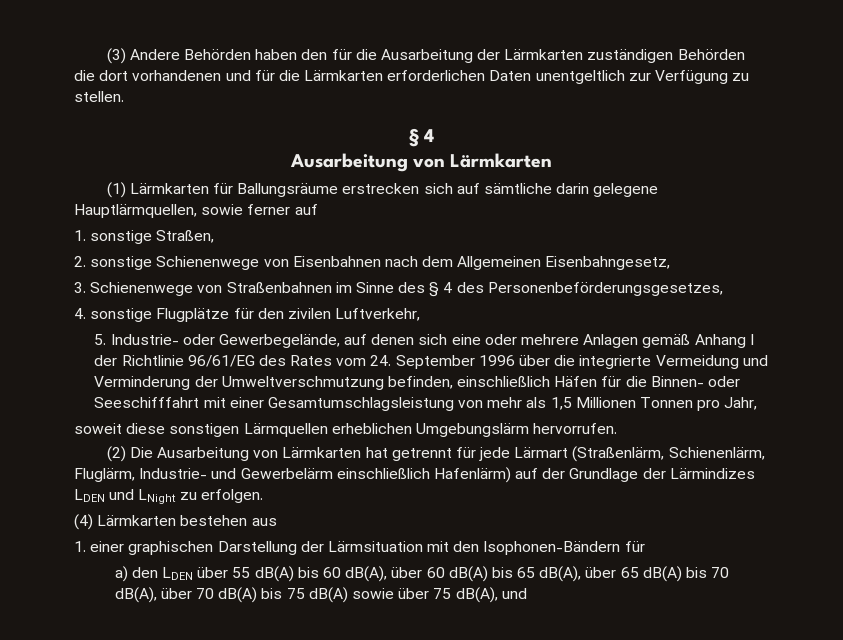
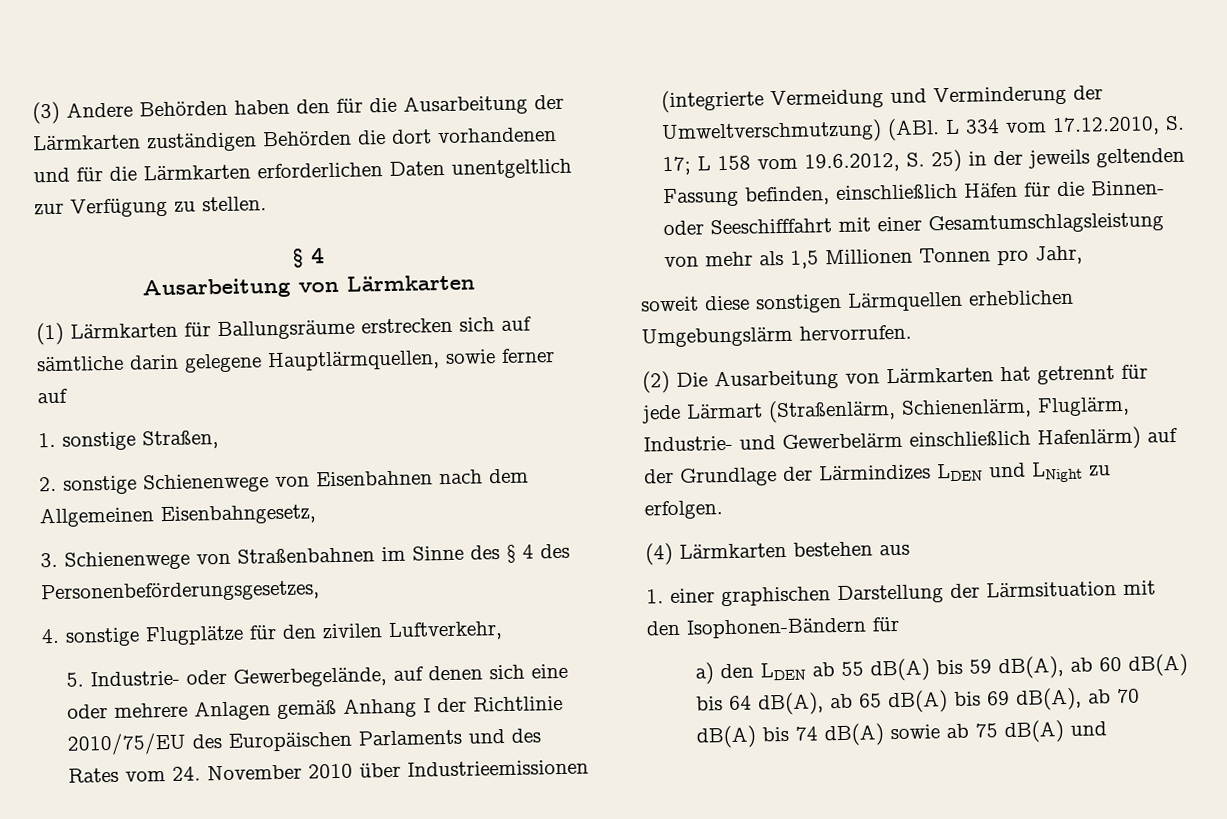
[187,355,768,369] [94,376,384,390] 96/61/EG des Rates vom 24. September 1996 über die integrierte Vermeidung und Verminderung der Umweltverschmutzung -> [66,728,541,756] [67,759,589,783] [660,85,1103,114] [660,115,1185,146] [661,147,1185,176] [662,187,739,208] 2010/75/EU des Europäischen Parlaments und des Rates vom 24. November 2010 über Industrieemissionen (integrierte Vermeidung und Verminderung der Umweltverschmutzung) (ABl. L 334 vom 17.12.2010, S. 17; L 158 vom 19.6.2012, S. 25) in der jeweils geltenden Fassung
[197,567,229,578] über -> [811,662,835,677] ab
[322,566,730,582] [114,587,498,603] 60 dB(A), über 60 dB(A) bis 65 dB(A), über 65 dB(A) bis 70 dB(A), über 70 dB(A) bis 75 dB(A) sowie über 75 dB(A), -> [968,653,1188,680] [695,687,1140,716] [695,720,1064,749] 59 dB(A), ab 60 dB(A) bis 64 dB(A), ab 65 dB(A) bis 69 dB(A), ab 70 dB(A) bis 74 dB(A) sowie ab 75 dB(A)

